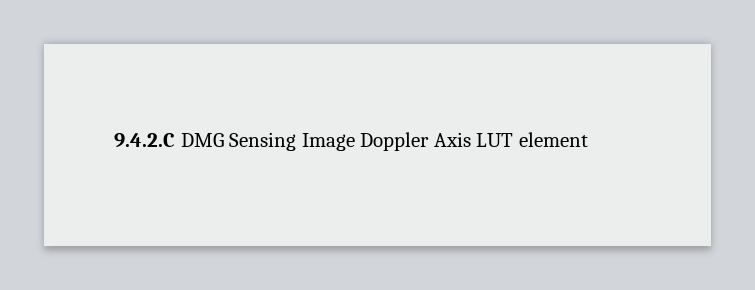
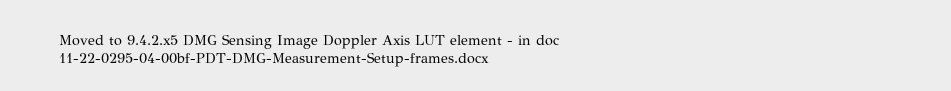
[114,133,175,148] 9.4.2.C -> [59,35,178,46] Moved to 9.4.2.x5
(588, 139) none -> [507,35,559,46] [59,52,489,67] - in doc 11-22-0295-04-00bf-PDT-DMG-Measurement-Setup-frames.docx

